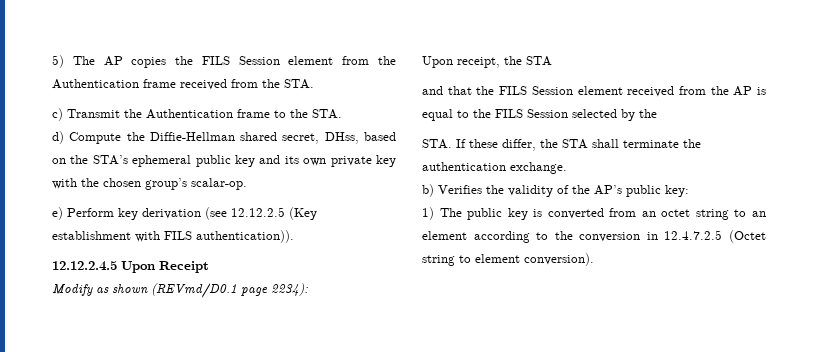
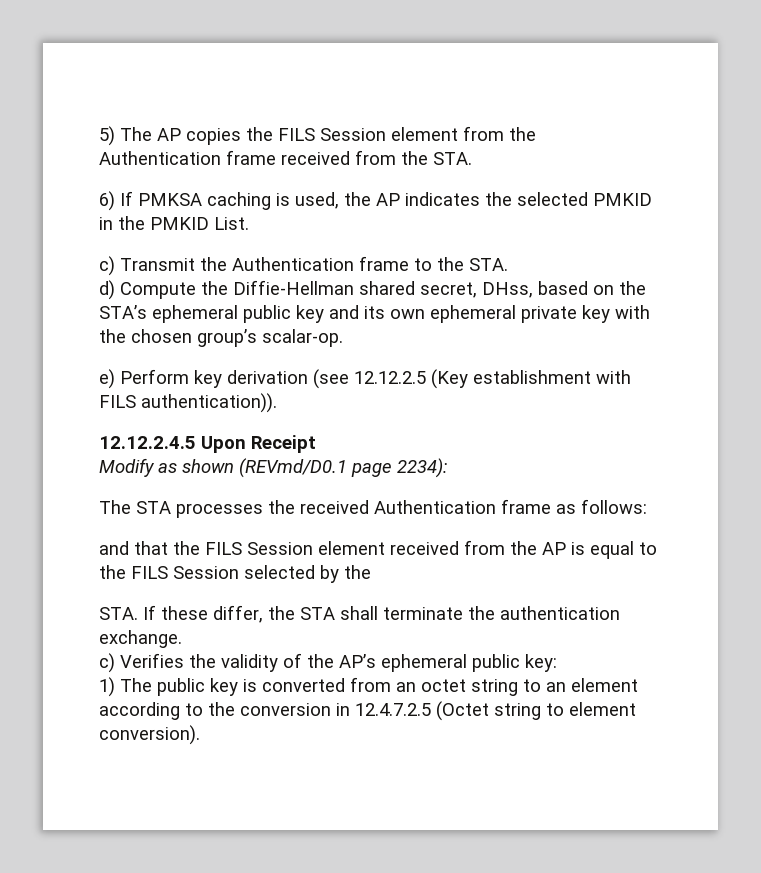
(314, 84) none -> [99,191,652,211] [99,216,249,230] // 6) If PMKSA caching is used, the AP indicates the selected PMKID in the PMKID List.
(327, 162) none -> [430,305,516,323] ephemeral
[422,56,552,68] Upon receipt, the STA -> [99,499,647,518] The STA processes the received Authentication frame as follows:
[422,184,434,197] b) -> [99,653,115,673] c)
(622, 190) none -> [381,654,467,672] ephemeral

